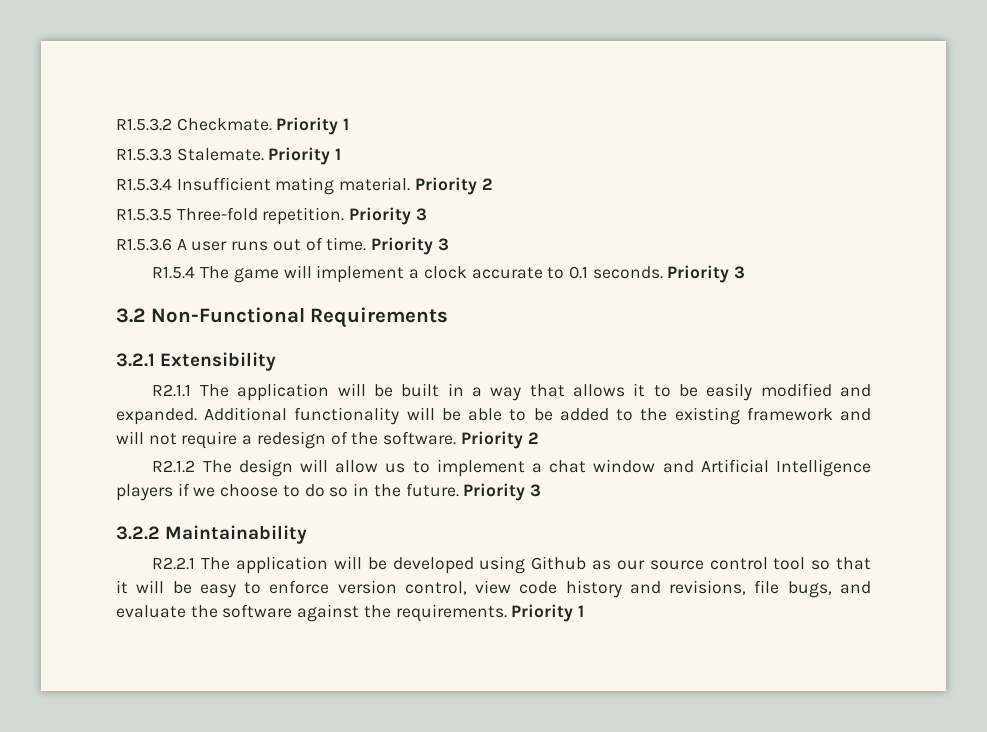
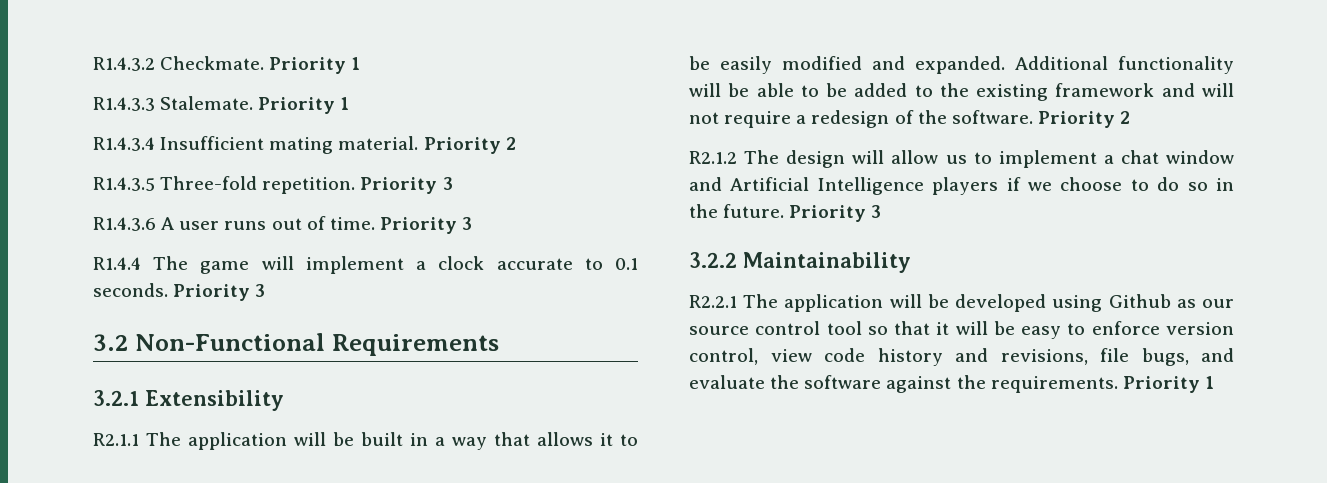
[116,118,172,131] R1.5.3.2 -> [93,57,155,71] R1.4.3.2
[116,148,172,161] R1.5.3.3 -> [93,97,155,111] R1.4.3.3
[116,178,172,191] R1.5.3.4 -> [93,137,155,151] R1.4.3.4
[116,208,172,221] R1.5.3.5 -> [93,177,155,191] R1.4.3.5
[116,238,172,251] R1.5.3.6 -> [93,217,156,231] R1.4.3.6
[152,266,196,279] R1.5.4 -> [93,257,141,270] R1.4.4

